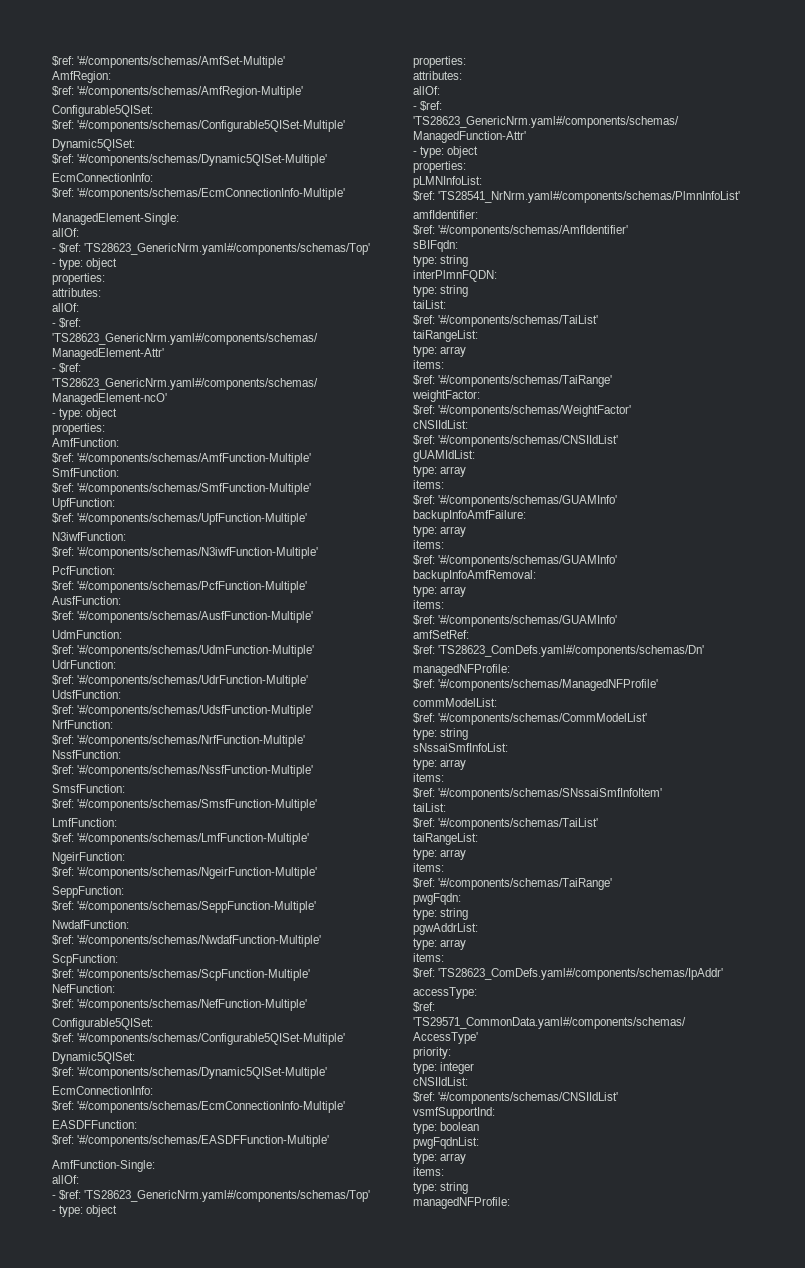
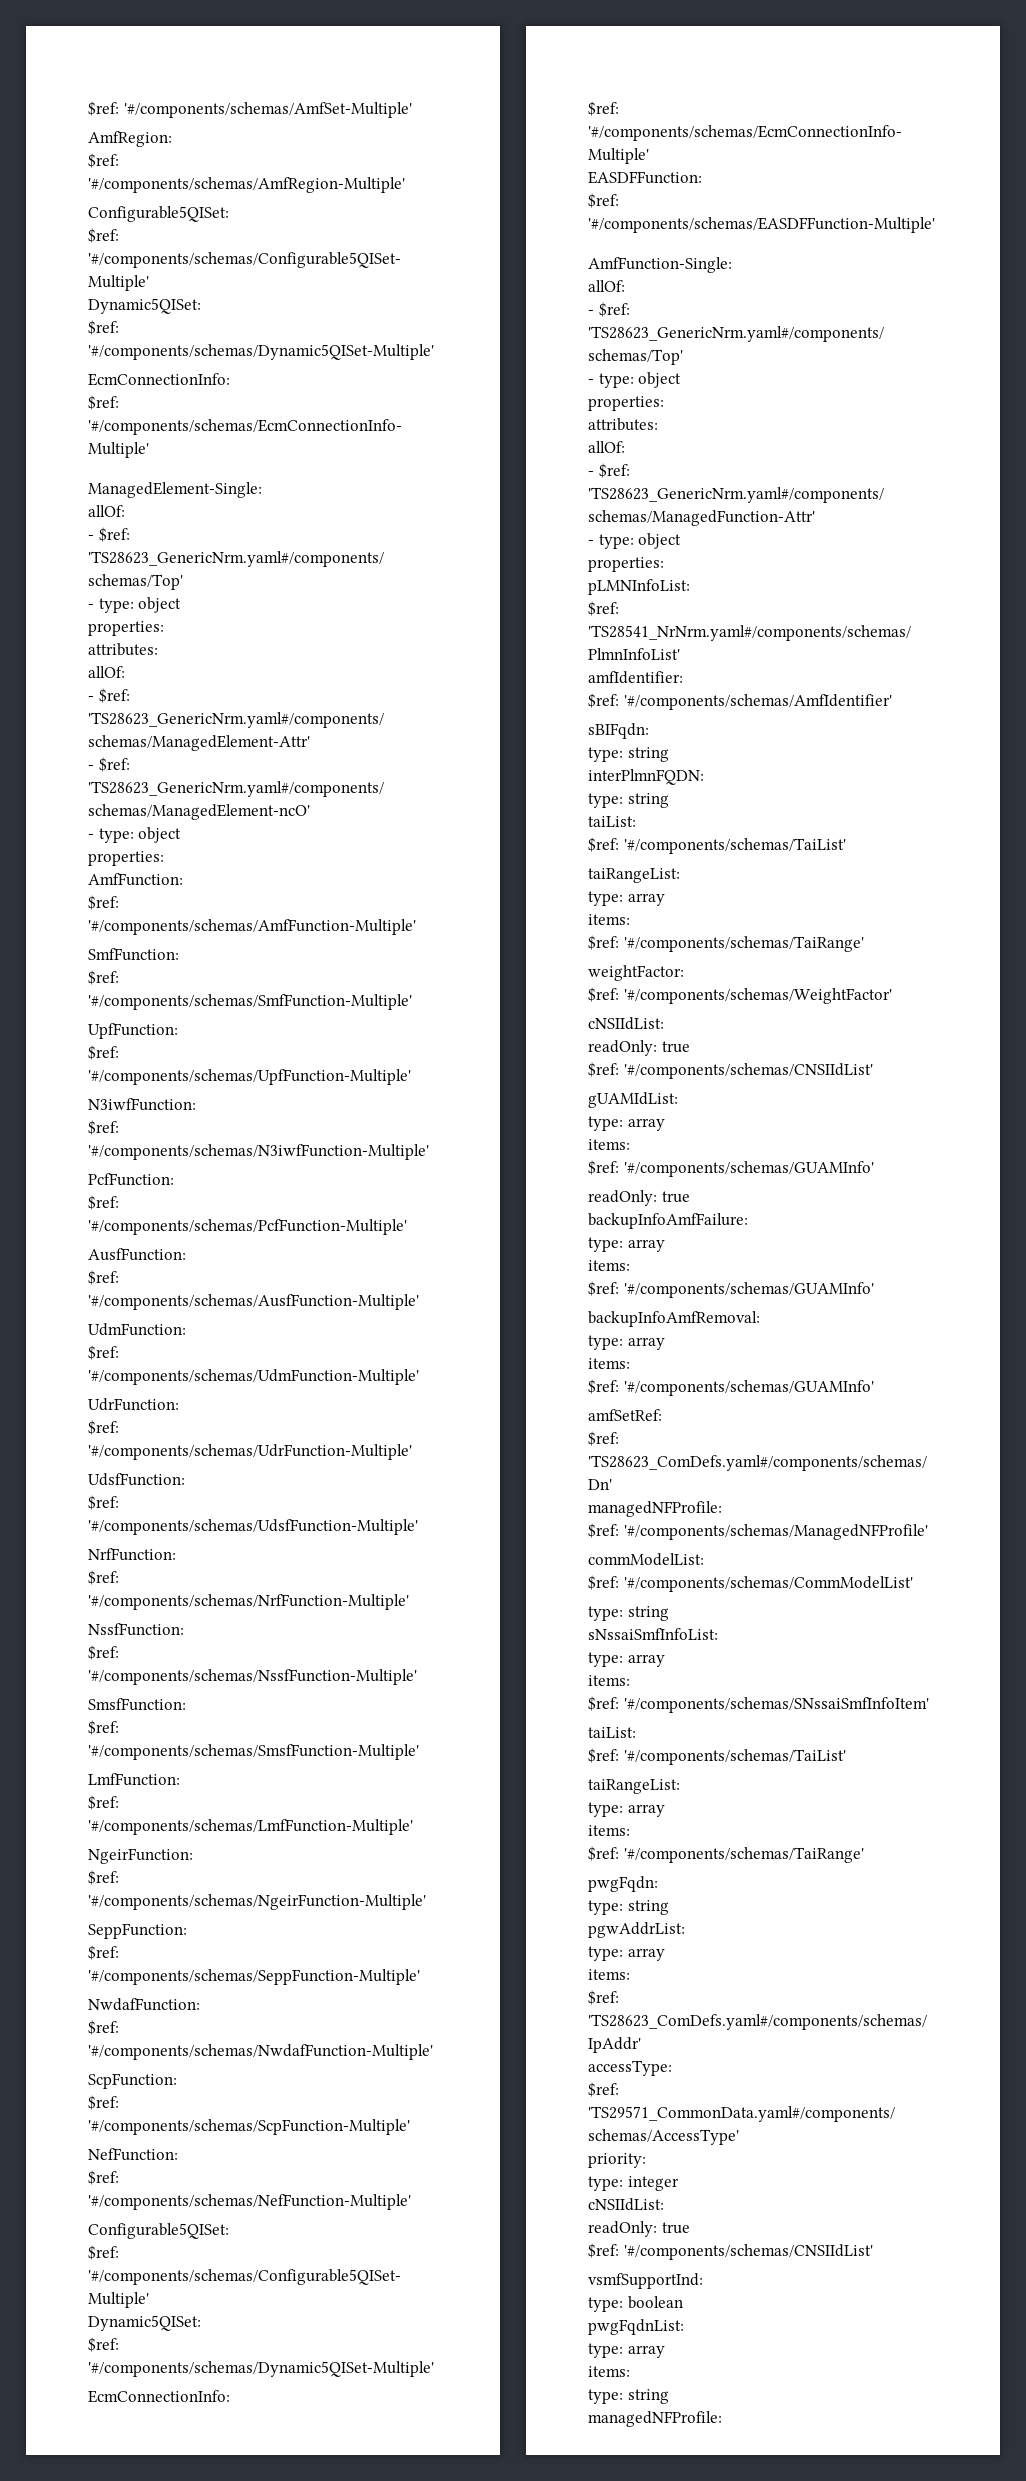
(468, 424) none -> [588,1040,690,1056] // readOnly: true
(618, 501) none -> [588,1190,690,1206] // readOnly: true
(468, 1081) none -> [588,2221,690,2237] // readOnly: true

